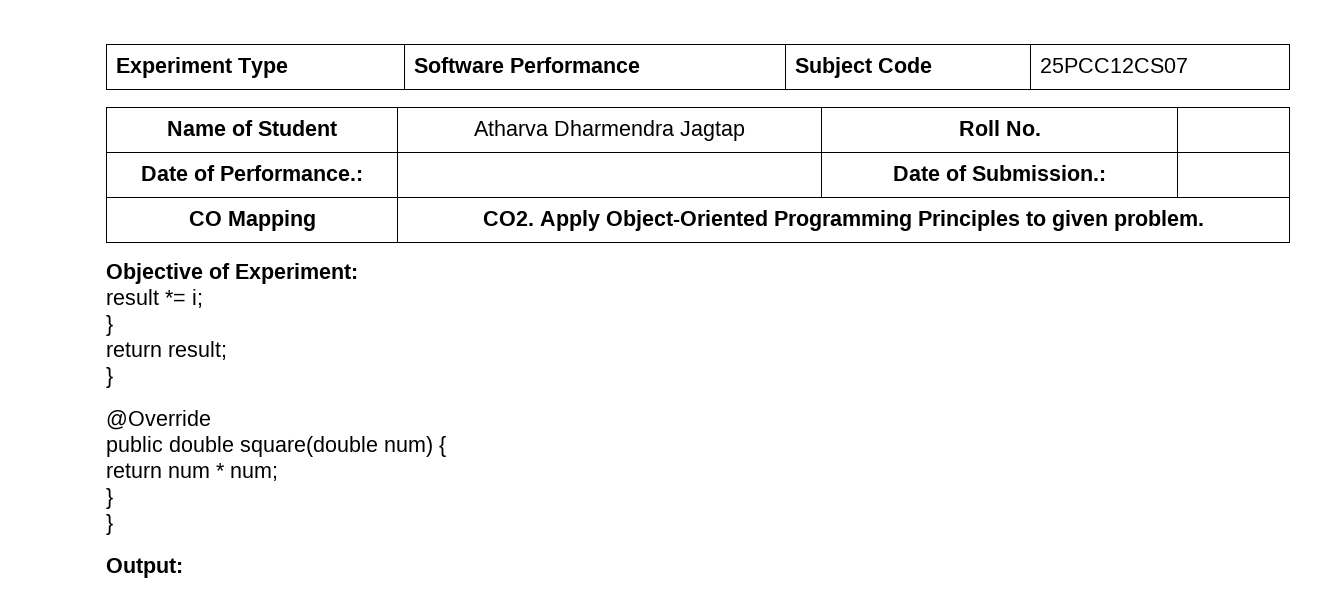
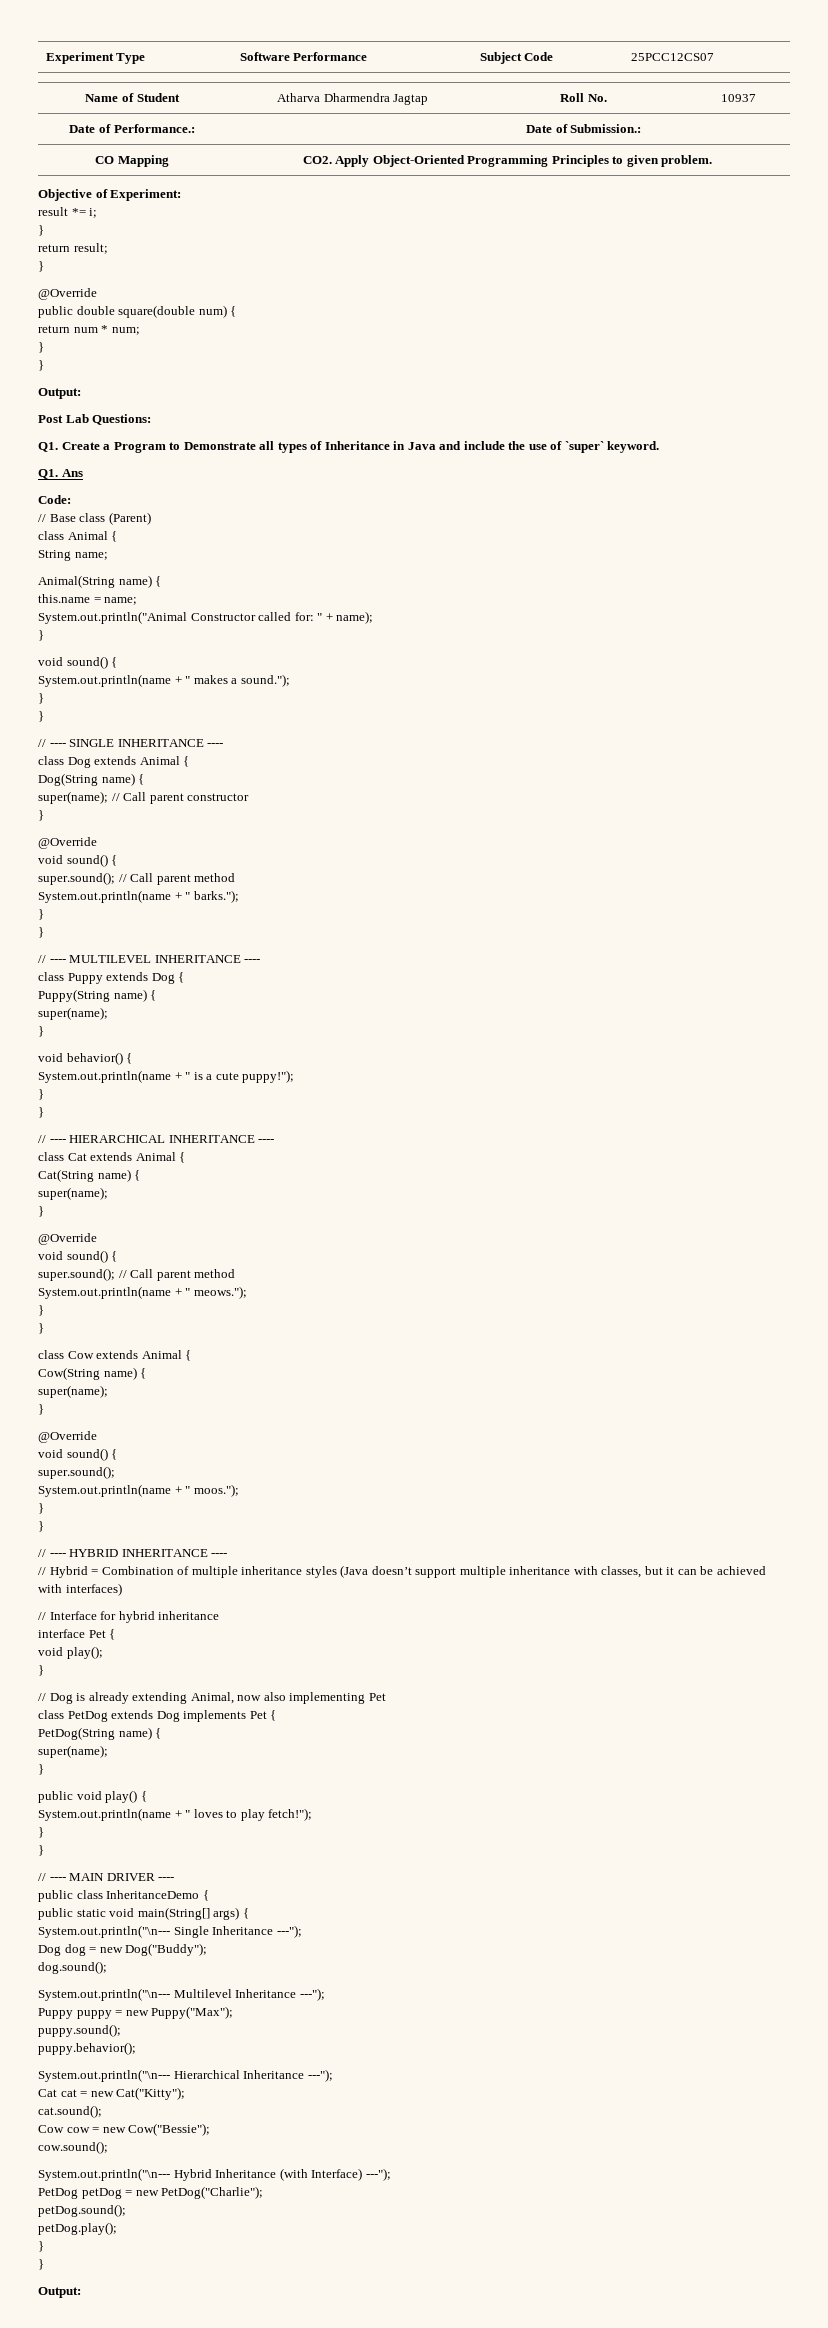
(1041, 128) none -> [721,94,756,102] 10937
(183, 568) none -> [38,414,152,425] [38,441,660,453] [38,469,83,479] [38,495,71,504] [38,512,151,525] [38,531,118,542] [38,550,108,561] [38,575,162,588] [38,594,138,605] [38,611,374,624] [38,630,44,641] [38,656,118,669] [38,674,290,687] [38,693,44,704] [38,711,44,722] [38,739,224,747] [38,756,190,768] [38,773,145,786] [38,791,250,804] [38,810,44,821] [38,837,97,849] [38,854,118,867] [38,872,236,885] [38,890,239,903] [38,909,44,920] [38,927,44,938] [38,955,261,963] [38,972,185,984] [38,989,157,1002] [38,1007,108,1020] [38,1026,44,1037] [38,1052,133,1065] [38,1070,295,1083] [38,1089,44,1100] [38,1107,44,1118] [38,1135,275,1143] [38,1152,186,1163] [38,1169,141,1182] [38,1187,108,1200] [38,1206,44,1217] [38,1233,97,1245] [38,1250,118,1263] [38,1268,236,1281] [38,1286,247,1299] [38,1305,44,1316] [38,1323,44,1334] [38,1350,192,1361] [38,1367,147,1380] [38,1385,108,1398] [38,1404,44,1415] [38,1431,97,1443] [38,1448,118,1461] [38,1466,115,1479] [38,1484,239,1497] [38,1503,44,1514] [38,1521,44,1532] [38,1549,228,1557] [38,1565,766,1578] [38,1583,122,1596] [38,1611,220,1623] [38,1629,116,1640] [38,1646,103,1659] [38,1665,44,1676] [38,1692,386,1704] [38,1710,277,1722] [38,1727,162,1740] [38,1745,108,1758] [38,1764,44,1775] [38,1790,147,1803] [38,1808,313,1821] [38,1827,44,1838] [38,1845,44,1856] [38,1873,175,1881] [38,1890,209,1902] [38,1907,249,1920] [38,1925,302,1938] [38,1943,208,1956] [38,1961,107,1974] [38,1988,325,2001] [38,2006,234,2019] [38,2024,121,2037] [38,2042,136,2055] [38,2069,333,2082] [38,2087,186,2100] [38,2105,102,2118] [38,2123,211,2136] [38,2141,108,2154] [38,2168,391,2181] [38,2186,264,2199] [38,2204,126,2217] [38,2222,117,2235] [38,2241,44,2252] [38,2259,44,2270] [38,2287,81,2298] // Post Lab Questions: // Q1. Create a Program to Demonstrate all types of Inheritance in Java and include the use of `super` keyword. // Q1. Ans // Code: // // Base class (Parent) // class Animal { // String name; // Animal(String name) { // this.name = name; // System.out.println("Animal Constructor called for: " + name); // } // void sound() { // System.out.println(name + " makes a sound."); // } // } // // ---- SINGLE INHERITANCE ---- // class Dog extends Animal { // Dog(String name) { // super(name); // Call parent constructor // } // @Override // void sound() { // super.sound(); // Call parent method // System.out.println(name + " barks."); // } // } // // ---- MULTILEVEL INHERITANCE ---- // class Puppy extends Dog { // Puppy(String name) { // super(name); // } // void behavior() { // System.out.println(name + " is a cute puppy!"); // } // } // // ---- HIERARCHICAL INHERITANCE ---- // class Cat extends Animal { // Cat(String name) { // super(name); // } // @Override // void sound() { // super.sound(); // Call parent method // System.out.println(name + " meows."); // } // } // class Cow extends Animal { // Cow(String name) { // super(name); // } // @Override // void sound() { // super.sound(); // System.out.println(name + " moos."); // } // } // // ---- HYBRID INHERITANCE ---- // // Hybrid = Combination of multiple inheritance styles (Java doesn’t support multiple inheritance with classes, but it can be achieved with interfaces) // // Interface for hybrid inheritance // interface Pet { // void play(); // } // // Dog is already extending Animal, now also implementing Pet // class PetDog extends Dog implements Pet { // PetDog(String name) { // super(name); // } // public void play() { // System.out.println(name + " loves to play fetch!"); // } // } // // ---- MAIN DRIVER ---- // public class InheritanceDemo { // public static void main(String[] args) { // System.out.println("\n--- Single Inheritance ---"); // Dog dog = new Dog("Buddy"); // dog.sound(); // System.out.println("\n--- Multilevel Inheritance ---"); // Puppy puppy = new Puppy("Max"); // puppy.sound(); // puppy.behavior(); // System.out.println("\n--- Hierarchical Inheritance ---"); // Cat cat = new Cat("Kitty"); // cat.sound(); // Cow cow = new Cow("Bessie"); // cow.sound(); // System.out.println("\n--- Hybrid Inheritance (with Interface) ---"); // PetDog petDog = new PetDog("Charlie"); // petDog.sound(); // petDog.play(); // } // } // Output:

